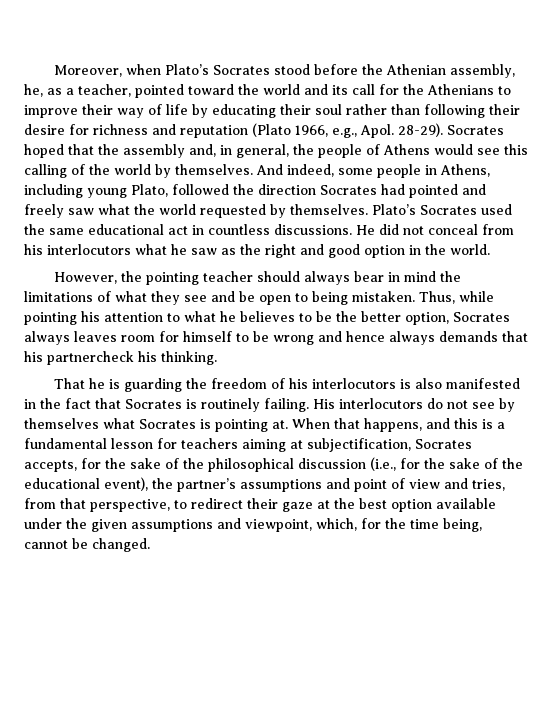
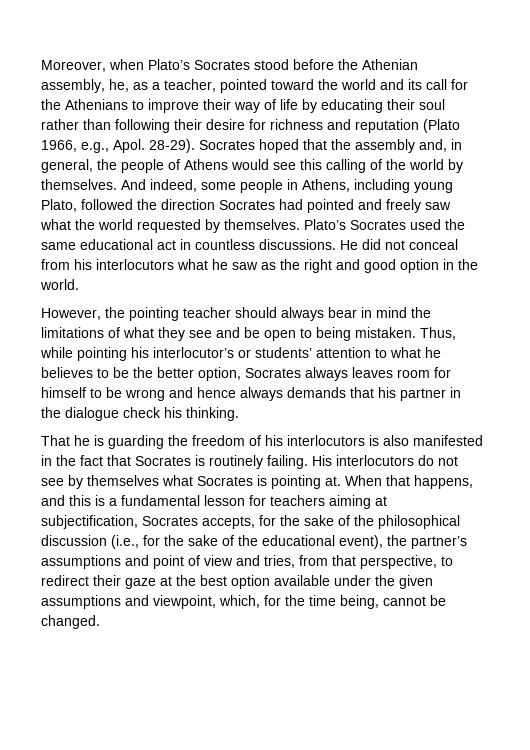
(100, 316) none -> [153,347,312,358] interlocutor’s or students’
[47,351,134,365] partnercheck -> [400,387,461,401] [41,407,161,421] partner in the dialogue check

